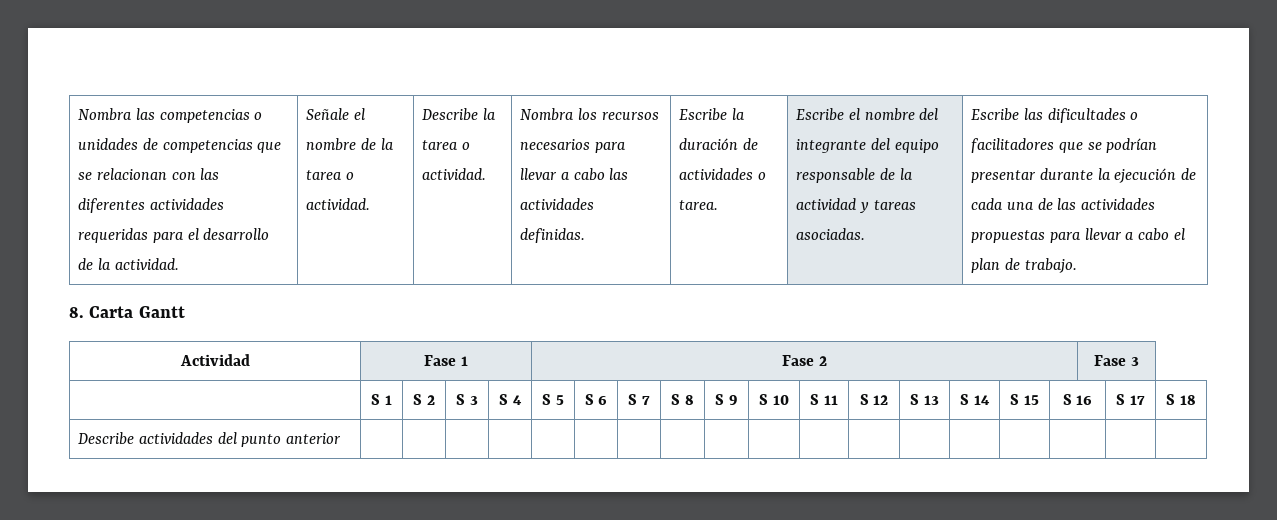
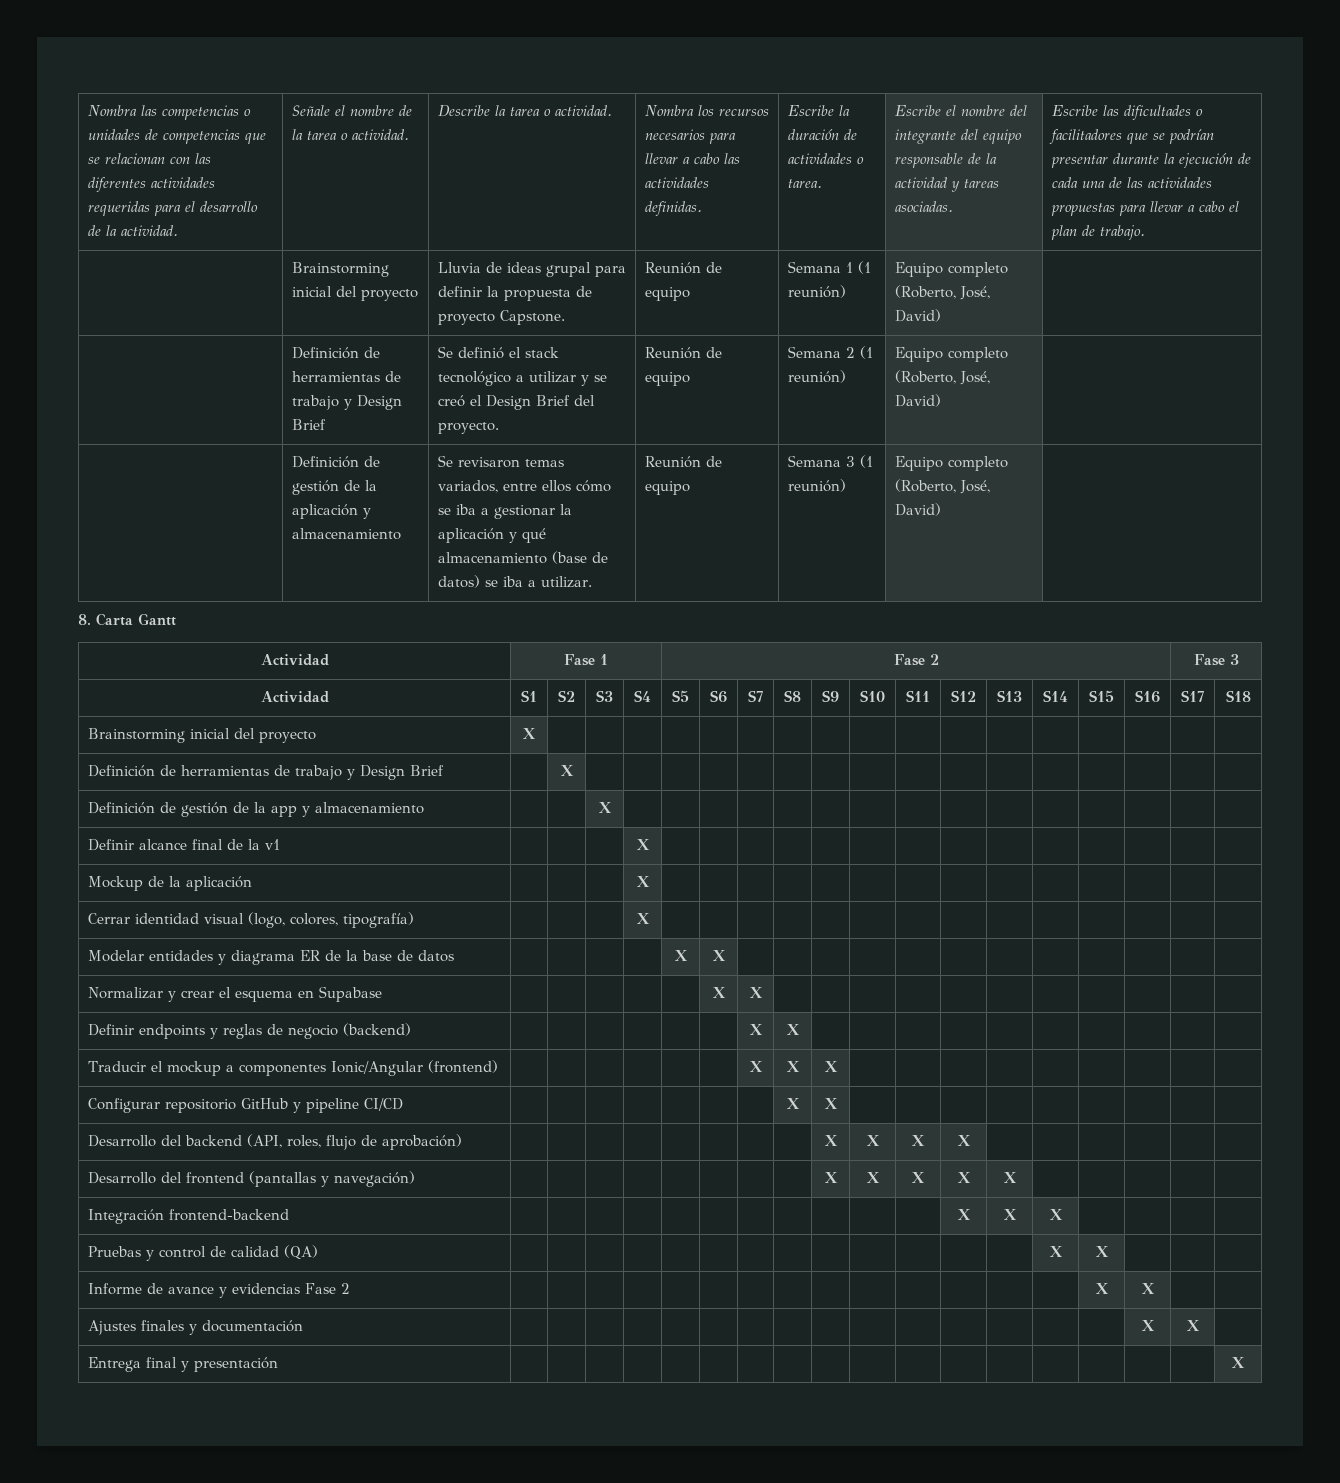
(1077, 265) none -> [291,262,389,277] [291,286,418,301] [437,262,626,277] [437,286,592,301] [437,310,565,325] [644,262,722,274] [644,287,690,301] [787,261,871,274] [787,285,846,298] [894,262,1008,277] [894,285,990,300] [894,309,941,322] [291,347,380,359] [291,371,401,382] [291,395,402,410] [291,419,326,430] [437,346,559,359] [437,371,607,386] [437,395,595,410] [437,422,499,434] [644,347,722,359] [644,372,690,386] [787,346,873,359] [787,370,846,383] [894,347,1008,362] [894,370,990,385] [894,394,941,407] [291,456,380,468] [291,480,377,495] [291,504,371,519] [291,528,401,540] [437,455,564,468] [437,480,611,493] [437,504,572,519] [437,528,546,543] [437,551,608,564] [437,575,592,588] [644,456,722,468] [644,481,690,495] [787,455,873,468] [787,479,846,492] [894,456,1008,471] [894,479,990,494] [894,503,941,516] // | Brainstorming inicial del proyecto | Lluvia de ideas grupal para definir la propuesta de proyecto Capstone. | Reunión de equipo | Semana 1 (1 reunión) | Equipo completo (Roberto, José, David) | // | Definición de herramientas de trabajo y Design Brief | Se definió el stack tecnológico a utilizar y se creó el Design Brief del proyecto. | Reunión de equipo | Semana 2 (1 reunión) | Equipo completo (Roberto, José, David) | // | Definición de gestión de la aplicación y almacenamiento | Se revisaron temas variados, entre ellos cómo se iba a gestionar la aplicación y qué almacenamiento (base de datos) se iba a utilizar. | Reunión de equipo | Semana 3 (1 reunión) | Equipo completo (Roberto, José, David) |
[371,394,392,405] [413,394,435,405] [456,394,478,405] [499,394,522,405] [542,394,564,405] [584,394,608,405] [628,394,650,405] [671,394,694,405] [715,394,738,405] [759,394,789,405] [810,394,838,405] [859,394,889,405] [910,394,939,405] [960,394,990,405] [1010,394,1039,405] [1062,394,1093,405] [1116,394,1145,405] [1166,394,1196,405] [78,432,341,447] | S 1 | S 2 | S 3 | S 4 | S 5 | S 6 | S 7 | S 8 | S 9 | S 10 | S 11 | S 12 | S 13 | S 14 | S 15 | S 16 | S 17 | S 18 // Describe actividades del punto anterior | | | | | | | | | | | | | | | | | | -> [260,691,329,703] [521,690,537,702] [558,690,575,702] [596,690,613,702] [634,690,651,702] [672,690,689,702] [710,690,727,703] [748,690,763,702] [784,690,801,702] [822,690,839,702] [860,690,885,702] [906,690,930,702] [951,690,976,702] [997,690,1022,702] [1043,690,1068,702] [1089,690,1114,702] [1135,690,1160,703] [1181,690,1204,702] [1225,690,1251,702] [87,728,316,743] [523,728,536,739] [87,765,444,780] [560,765,574,776] [87,802,424,817] [598,802,612,813] [87,839,280,851] [636,839,650,850] [87,876,252,891] [636,876,650,887] [87,912,414,928] [636,913,650,924] [87,950,454,965] [674,950,688,961] [712,950,726,961] [87,986,382,1002] [712,987,726,998] [749,987,763,998] [87,1023,411,1039] [749,1024,763,1035] [786,1024,800,1035] [87,1060,498,1076] [749,1061,763,1072] [786,1061,800,1072] [824,1061,838,1072] [87,1098,403,1113] [786,1098,800,1109] [824,1098,838,1109] [87,1134,462,1150] [824,1135,838,1146] [866,1135,880,1146] [912,1135,925,1146] [957,1135,971,1146] [87,1171,415,1187] [824,1172,838,1183] [866,1172,880,1183] [912,1172,925,1183] [957,1172,971,1183] [1003,1172,1017,1183] [87,1209,289,1224] [957,1209,971,1220] [1003,1209,1017,1220] [1049,1209,1063,1220] [87,1245,318,1261] [1049,1246,1063,1257] [1095,1246,1109,1257] [87,1283,350,1298] [1095,1283,1109,1294] [1141,1283,1155,1294] [87,1320,303,1335] [1141,1320,1155,1331] [1186,1320,1200,1331] [87,1357,278,1372] [1232,1357,1245,1368] Actividad | S1 | S2 | S3 | S4 | S5 | S6 | S7 | S8 | S9 | S10 | S11 | S12 | S13 | S14 | S15 | S16 | S17 | S18 // Brainstorming inicial del proyecto | X | | | | | | | | | | | | | | | | | // Definición de herramientas de trabajo y Design Brief | | X | | | | | | | | | | | | | | | | // Definición de gestión de la app y almacenamiento | | | X | | | | | | | | | | | | | | | // Definir alcance final de la v1 | | | | X | | | | | | | | | | | | | | // Mockup de la aplicación | | | | X | | | | | | | | | | | | | | // Cerrar identidad visual (logo, colores, tipografía) | | | | X | | | | | | | | | | | | | | // Modelar entidades y diagrama ER de la base de datos | | | | | X | X | | | | | | | | | | | | // Normalizar y crear el esquema en Supabase | | | | | | X | X | | | | | | | | | | | // Definir endpoints y reglas de negocio (backend) | | | | | | | X | X | | | | | | | | | | // Traducir el mockup a componentes Ionic/Angular (frontend) | | | | | | | X | X | X | | | | | | | | | // Configurar repositorio GitHub y pipeline CI/CD | | | | | | | | X | X | | | | | | | | | // Desarrollo del backend (API, roles, flujo de aprobación) | | | | | | | | | X | X | X | X | | | | | | // Desarrollo del frontend (pantallas y navegación) | | | | | | | | | X | X | X | X | X | | | | | // Integración frontend-backend | | | | | | | | | | | | X | X | X | | | | // Pruebas y control de calidad (QA) | | | | | | | | | | | | | | X | X | | | // Informe de avance y evidencias Fase 2 | | | | | | | | | | | | | | | X | X | | // Ajustes finales y documentación | | | | | | | | | | | | | | | | X | X | // Entrega final y presentación | | | | | | | | | | | | | | | | | | X

